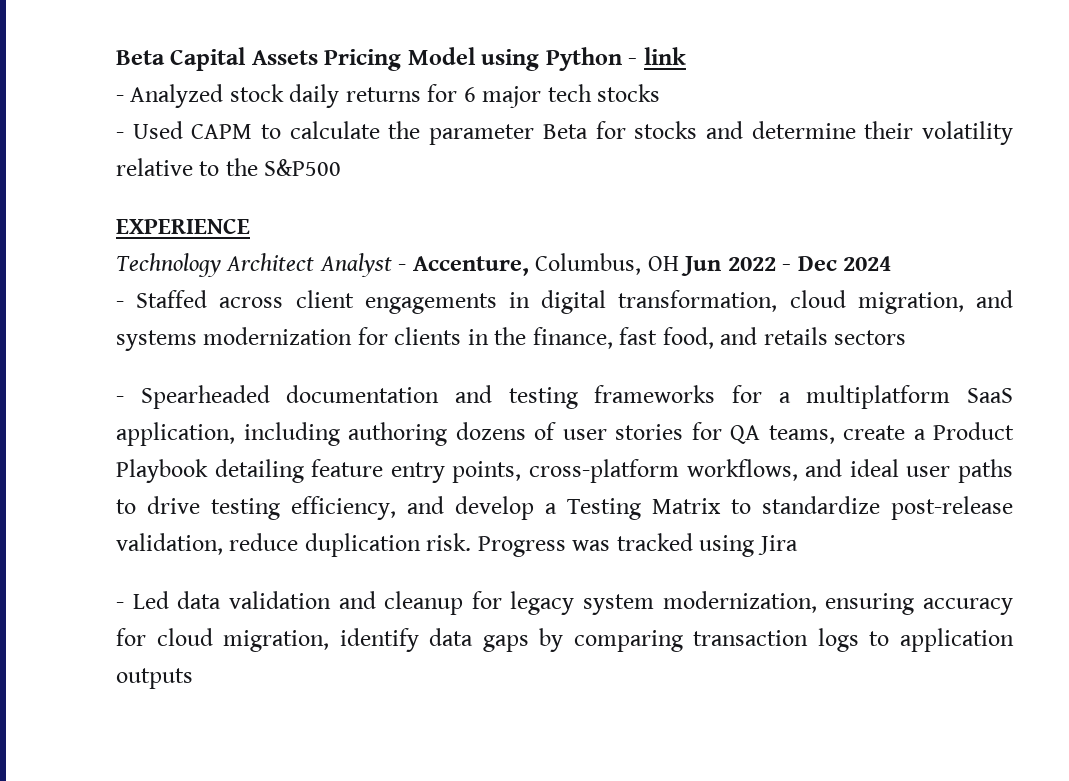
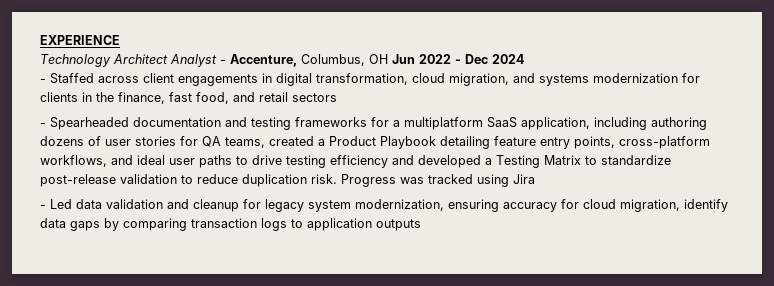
[116,47,686,71] [116,84,661,108] [116,121,1014,145] [116,158,342,176] Beta Capital Assets Pricing Model using Python - link // - Analyzed stock daily returns for 6 major tech stocks // - Used CAPM to calculate the parameter Beta for stocks and determine their volatility relative to the S&P500 // -> (40, 40) none
[763,327,828,345] retails -> [259,92,288,102] retail
[843,425,905,440] create -> [269,136,314,146] created
[291,496,534,520] efficiency, and develop -> [330,155,481,168] efficiency and developed
[116,533,223,555] validation, -> [120,174,193,184] validation to

